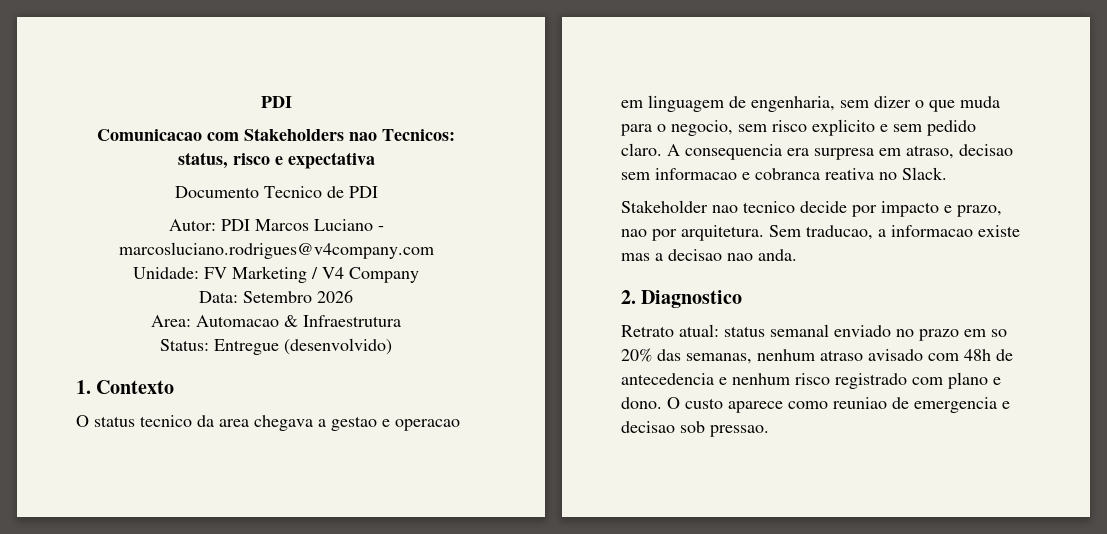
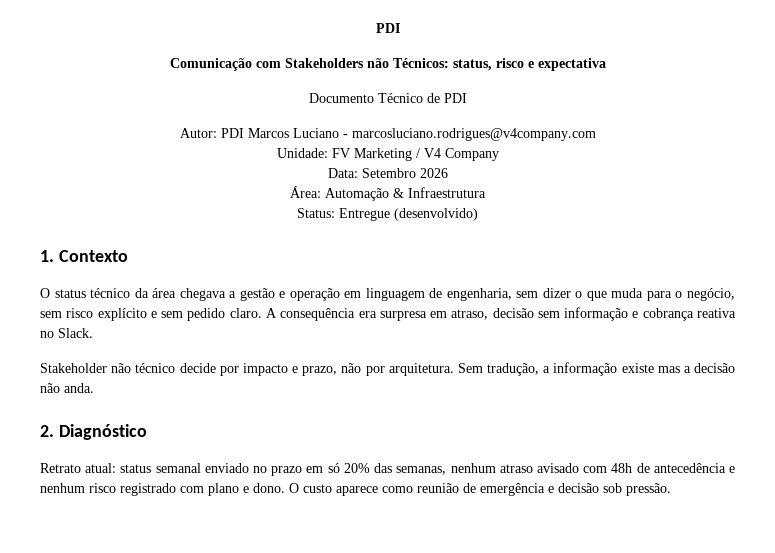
[260,96,292,108] [97,129,202,141] PDI // Comunicacao -> [375,23,400,33] [169,58,252,71] PDI // Comunicação
[349,129,455,141] nao Tecnicos: -> [366,58,449,68] não Técnicos:
[263,186,322,198] Tecnico -> [377,93,423,103] Técnico
[151,315,279,327] Area: Automacao -> [290,186,389,201] Área: Automação
[140,415,460,431] tecnico da area chegava a gestao e operacao -> [90,288,340,301] técnico da área chegava a gestão e operação
[671,120,733,136] negocio, -> [686,288,735,301] negócio,
[812,119,875,136] explicito -> [97,308,147,321] explícito
[685,144,782,160] consequencia -> [280,308,356,321] consequência
[959,144,1013,156] [621,168,820,180] decisao sem informacao e cobranca -> [492,307,694,321] decisão sem informação e cobrança
[712,201,795,213] nao tecnico -> [111,363,176,373] não técnico
[621,229,647,237] nao -> [341,363,362,373] não
[806,225,973,240] traducao, a informacao -> [487,362,618,376] tradução, a informação
[668,249,753,261] decisao nao -> [694,363,735,373] [40,383,60,393] decisão não
[641,290,743,308] Diagnostico -> [58,424,147,440] Diagnóstico
[991,329,1007,337] so -> [327,463,340,473] só
[621,373,714,385] antecedencia -> [653,463,726,473] antecedência
[833,397,1010,413] [621,421,769,437] reuniao de emergencia e decisao sob pressao. -> [417,483,671,496] reunião de emergência e decisão sob pressão.

